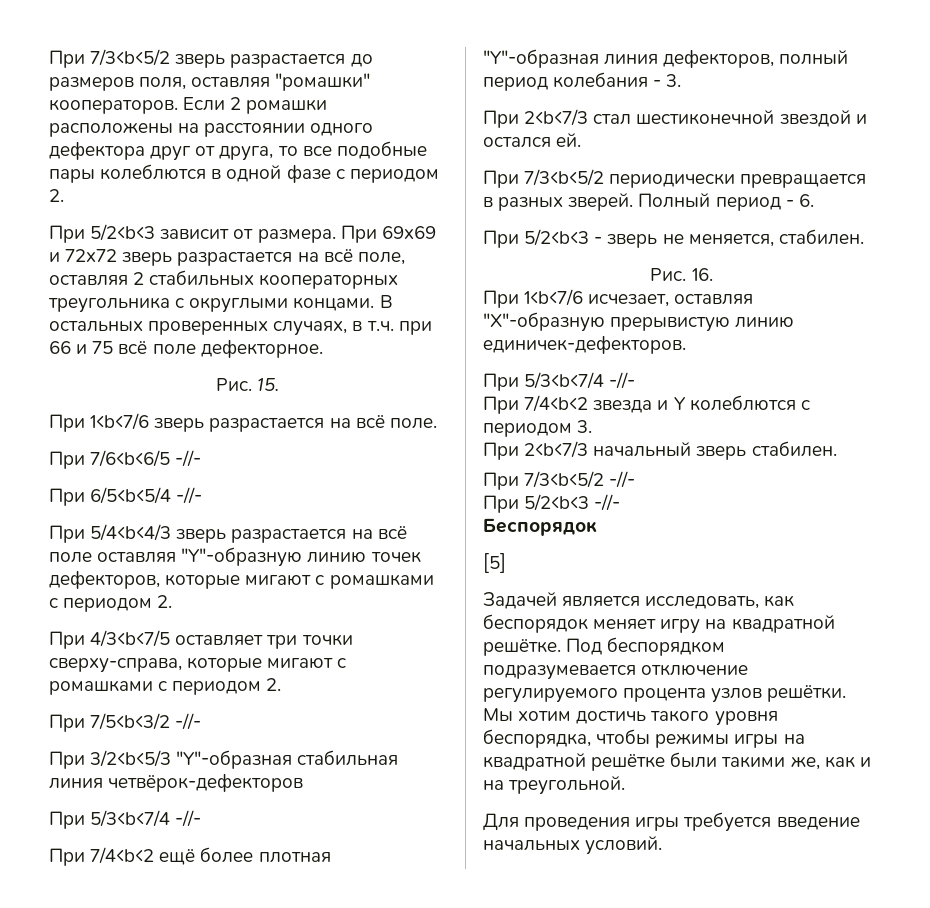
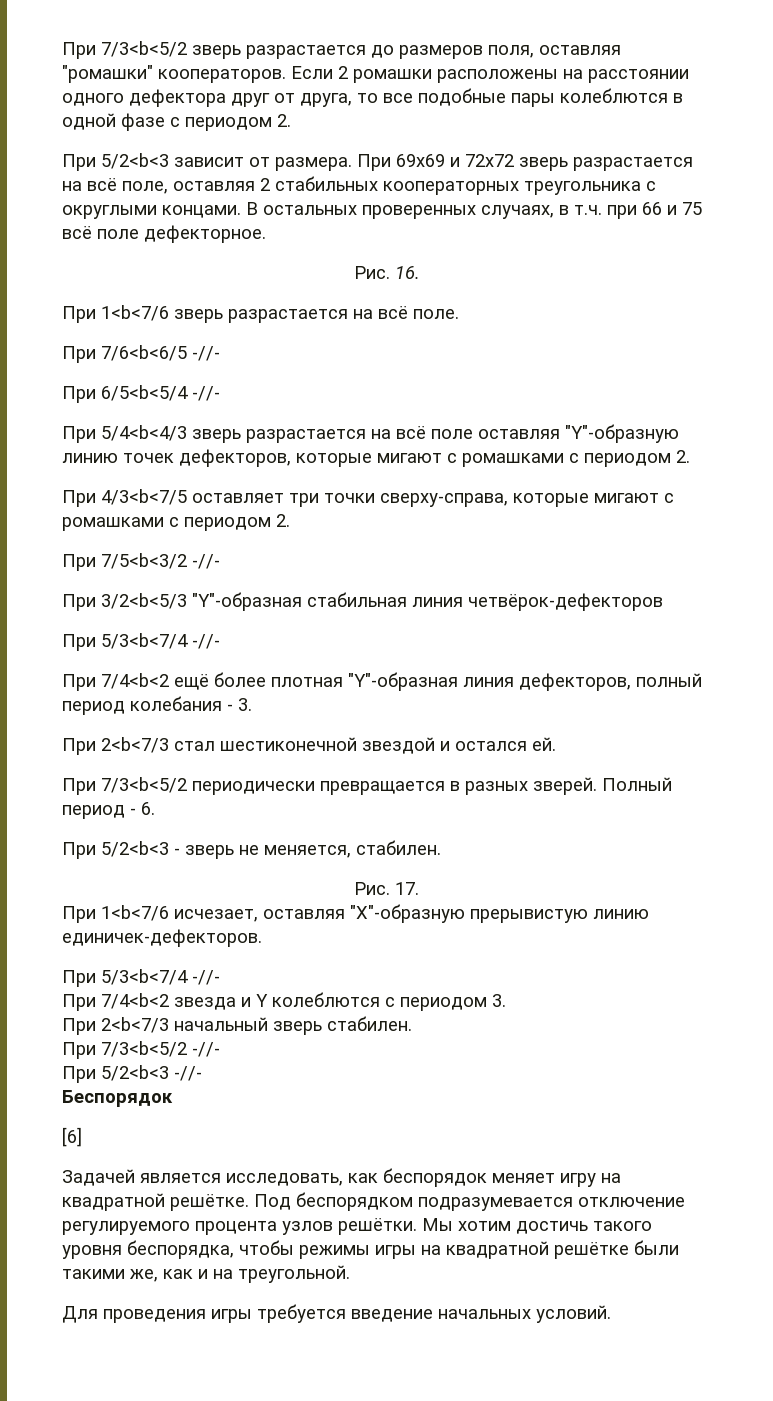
[257,378,280,391] 15. -> [394,266,420,279] 16.
[691,268,713,281] 16. -> [395,882,419,895] 17.
[483,553,506,573] [5] -> [62,1127,82,1147] [6]

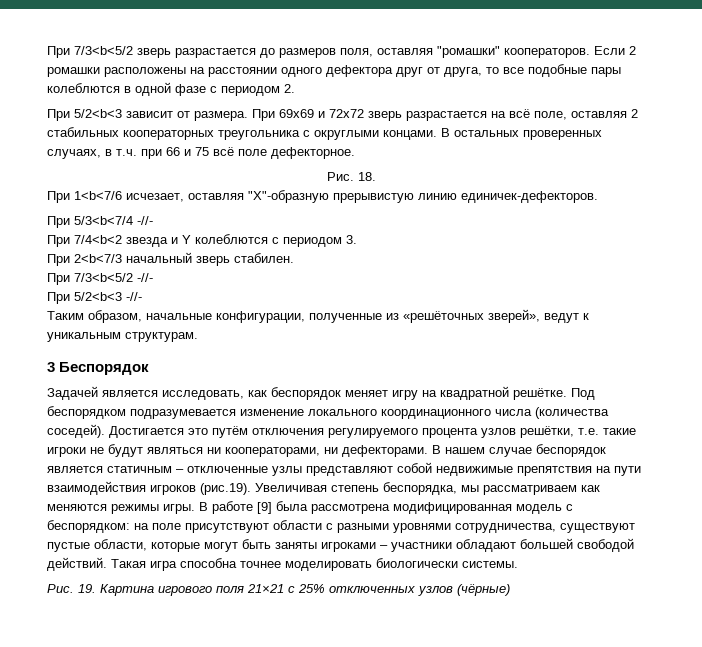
[394,266,420,279] [62,305,459,323] [62,345,220,363] [62,385,220,403] [62,424,679,443] [62,449,690,467] [62,489,674,507] [62,514,290,531] [62,553,220,571] [62,592,663,611] [62,633,220,651] [62,672,702,691] [62,696,252,715] [62,737,556,755] [62,777,672,795] [62,802,155,819] [62,840,441,859] [354,882,419,895] 16. // При 1<b<7/6 зверь разрастается на всё поле. // При 7/6<b<6/5 -//- // При 6/5<b<5/4 -//- // При 5/4<b<4/3 зверь разрастается на всё поле оставляя "Y"-образную линию точек дефекторов, которые мигают с ромашками с периодом 2. // При 4/3<b<7/5 оставляет три точки сверху-справа, которые мигают с ромашками с периодом 2. // При 7/5<b<3/2 -//- // При 3/2<b<5/3 "Y"-образная стабильная линия четвёрок-дефекторов // При 5/3<b<7/4 -//- // При 7/4<b<2 ещё более плотная "Y"-образная линия дефекторов, полный период колебания - 3. // При 2<b<7/3 стал шестиконечной звездой и остался ей. // При 7/3<b<5/2 периодически превращается в разных зверей. Полный период - 6. // При 5/2<b<3 - зверь не меняется, стабилен. // Рис. 17. -> [357,172,376,181] 18.
(202, 1073) none -> [47,309,589,323] [47,332,198,342] [47,362,55,372] Таким образом, начальные конфигурации, полученные из «решёточных зверей», ведут к уникальным структурам. // 3
[62,1127,82,1147] // [6] -> (150, 368) none
[578,1197,685,1207] [62,1218,652,1235] [62,1240,679,1259] [62,1265,350,1283] [62,1304,611,1323] отключение регулируемого процента узлов решётки. Мы хотим достичь такого уровня беспорядка, чтобы режимы игры на квадратной решётке были такими же, как и на треугольной. // Для проведения игры требуется введение начальных условий. -> [240,407,609,419] [47,424,636,438] [47,444,606,457] [47,462,641,476] [47,481,600,495] [47,501,573,514] [47,520,635,533] [47,538,634,552] [47,557,518,571] [47,584,510,596] изменение локального координационного числа (количества соседей). Достигается это путём отключения регулируемого процента узлов решётки, т.е. такие игроки не будут являться ни кооператорами, ни дефекторами. В нашем случае беспорядок является статичным – отключенные узлы представляют собой недвижимые препятствия на пути взаимодействия игроков (рис.19). Увеличивая степень беспорядка, мы рассматриваем как меняются режимы игры. В работе [9] была рассмотрена модифицированная модель с беспорядком: на поле присутствуют области с разными уровнями сотрудничества, существуют пустые области, которые могут быть заняты игроками – участники обладают большей свободой действий. Такая игра способна точнее моделировать биологически системы. // Рис. 19. Картина игрового поля 21×21 с 25% отключенных узлов (чёрные)

